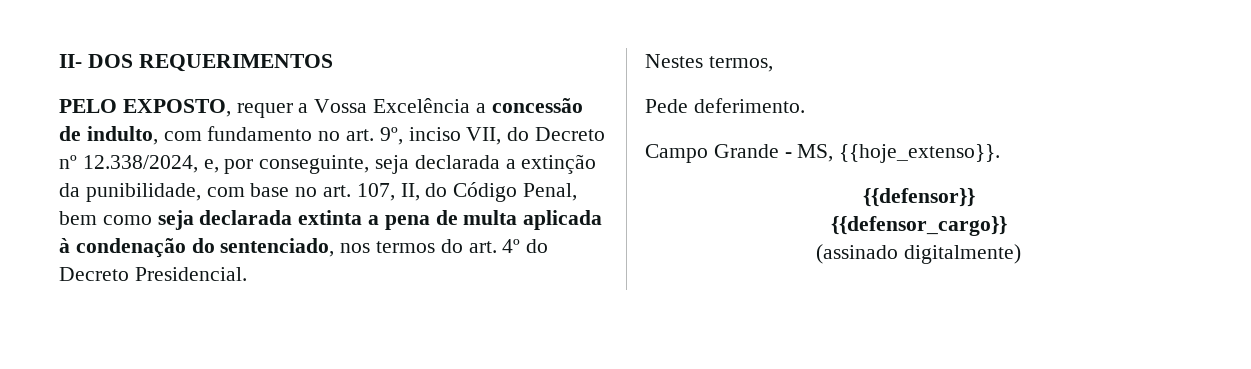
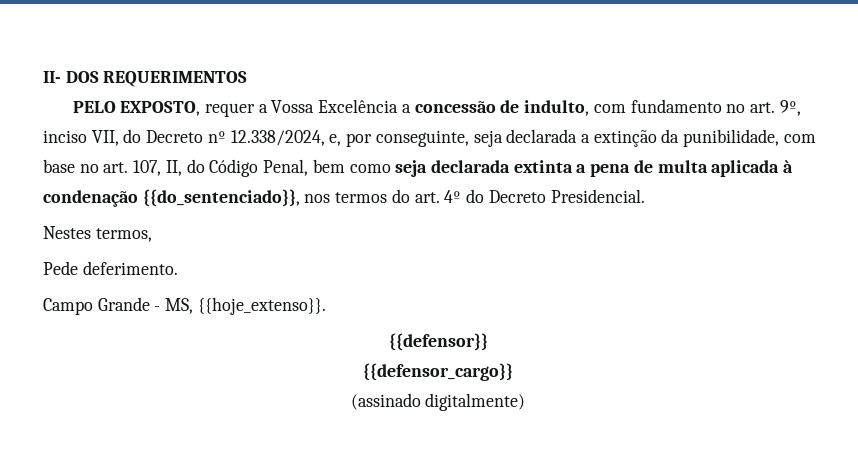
[191,238,335,257] do sentenciado, -> [142,189,300,207] {{do_sentenciado}},

